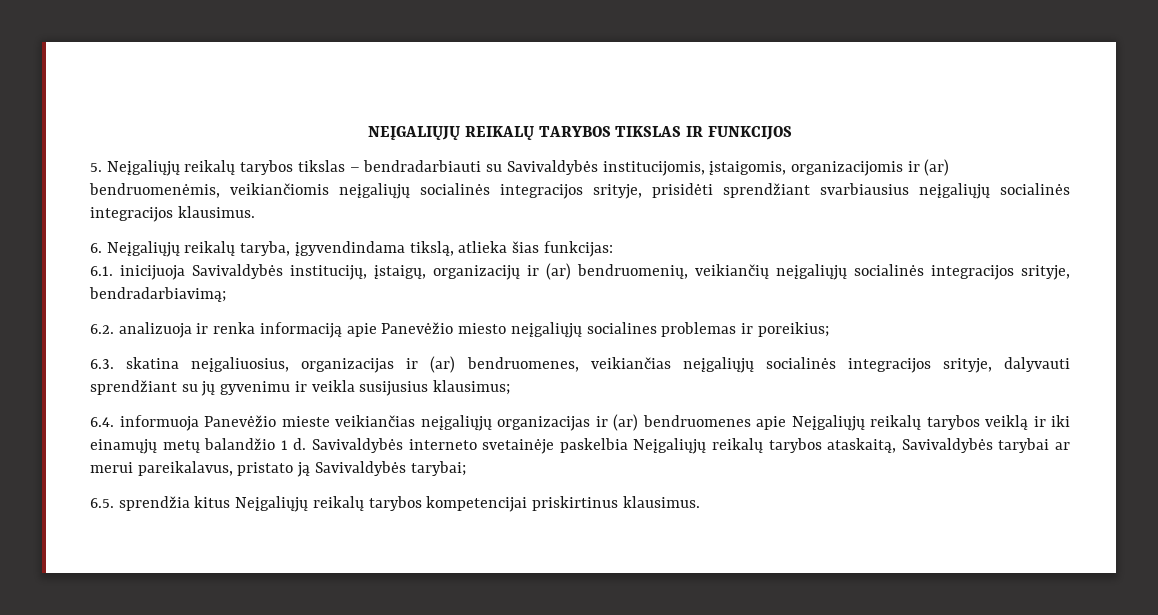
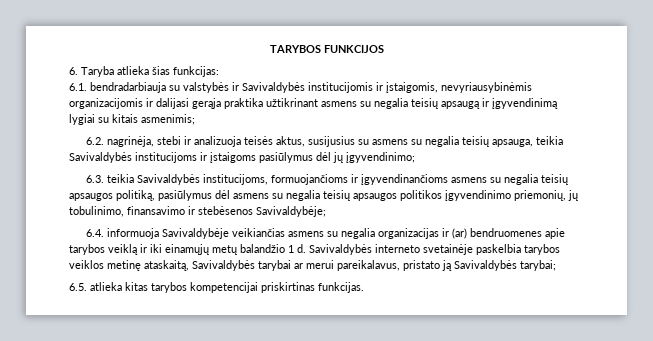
[368,126,792,140] [90,159,950,176] [89,183,1070,199] [90,206,255,222] [90,241,613,257] [90,263,1070,280] [89,287,226,302] [90,322,829,338] [90,356,1070,373] [90,380,511,396] [90,415,492,431] NEĮGALIŲJŲ REIKALŲ TARYBOS TIKSLAS IR FUNKCIJOS // 5. Neįgaliųjų reikalų tarybos tikslas – bendradarbiauti su Savivaldybės institucijomis, įstaigomis, organizacijomis ir (ar) bendruomenėmis, veikiančiomis neįgaliųjų socialinės integracijos srityje, prisidėti sprendžiant svarbiausius neįgaliųjų socialinės integracijos klausimus. // 6. Neįgaliųjų reikalų taryba, įgyvendindama tikslą, atlieka šias funkcijas: // 6.1. inicijuoja Savivaldybės institucijų, įstaigų, organizacijų ir (ar) bendruomenių, veikiančių neįgaliųjų socialinės integracijos srityje, bendradarbiavimą; // 6.2. analizuoja ir renka informaciją apie Panevėžio miesto neįgaliųjų socialines problemas ir poreikius; // 6.3. skatina neįgaliuosius, organizacijas ir (ar) bendruomenes, veikiančias neįgaliųjų socialinės integracijos srityje, dalyvauti sprendžiant su jų gyvenimu ir veikla susijusius klausimus; // 6.4. informuoja Panevėžio mieste veikiančias neįgaliųjų -> [269,45,384,53] [69,66,219,77] [69,82,532,93] [69,98,558,109] [69,114,195,125] [85,136,563,147] [69,152,415,163] [85,174,568,185] [69,190,578,201] [69,206,326,217] [85,228,375,239] TARYBOS FUNKCIJOS // 6. Taryba atlieka šias funkcijas: // 6.1. bendradarbiauja su valstybės ir Savivaldybės institucijomis ir įstaigomis, nevyriausybinėmis organizacijomis ir dalijasi gerąja praktika užtikrinant asmens su negalia teisių apsaugą ir įgyvendinimą lygiai su kitais asmenimis; // 6.2. nagrinėja, stebi ir analizuoja teisės aktus, susijusius su asmens su negalia teisių apsauga, teikia Savivaldybės institucijoms ir įstaigoms pasiūlymus dėl jų įgyvendinimo; // 6.3. teikia Savivaldybės institucijoms, formuojančioms ir įgyvendinančioms asmens su negalia teisių apsaugos politiką, pasiūlymus dėl asmens su negalia teisių apsaugos politikos įgyvendinimo priemonių, jų tobulinimo, finansavimo ir stebėsenos Savivaldybėje; // 6.4. informuoja Savivaldybėje veikiančias asmens su negalia
[791,415,921,431] Neįgaliųjų reikalų -> (565, 233) none
[633,438,822,454] Neįgaliųjų reikalų tarybos -> [524,244,560,255] [69,260,141,271] tarybos veiklos metinę
[118,496,700,512] sprendžia kitus Neįgaliųjų reikalų tarybos kompetencijai priskirtinus klausimus. -> [90,282,364,293] atlieka kitas tarybos kompetencijai priskirtinas funkcijas.

